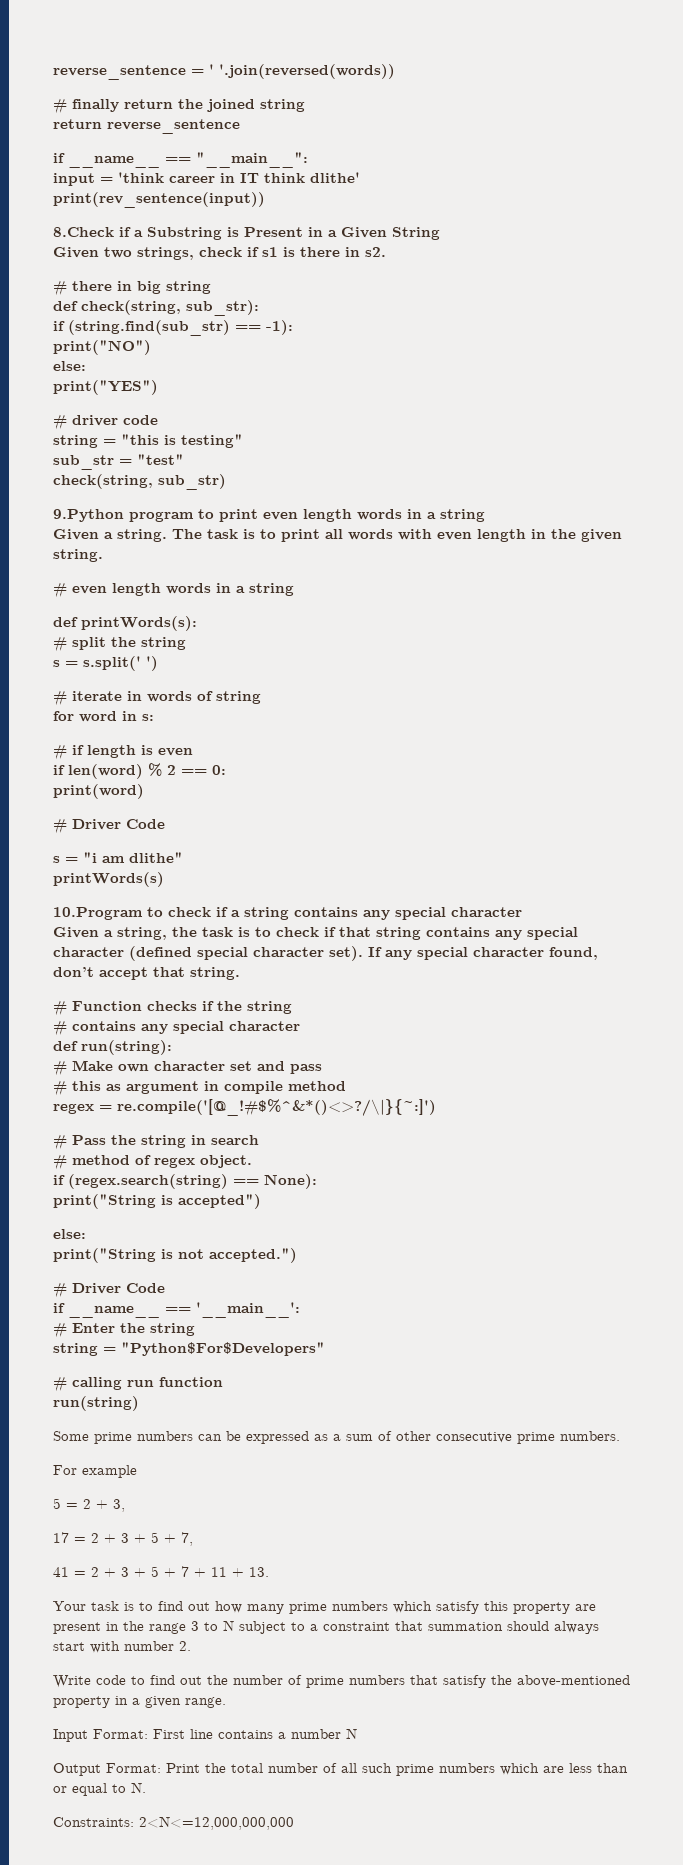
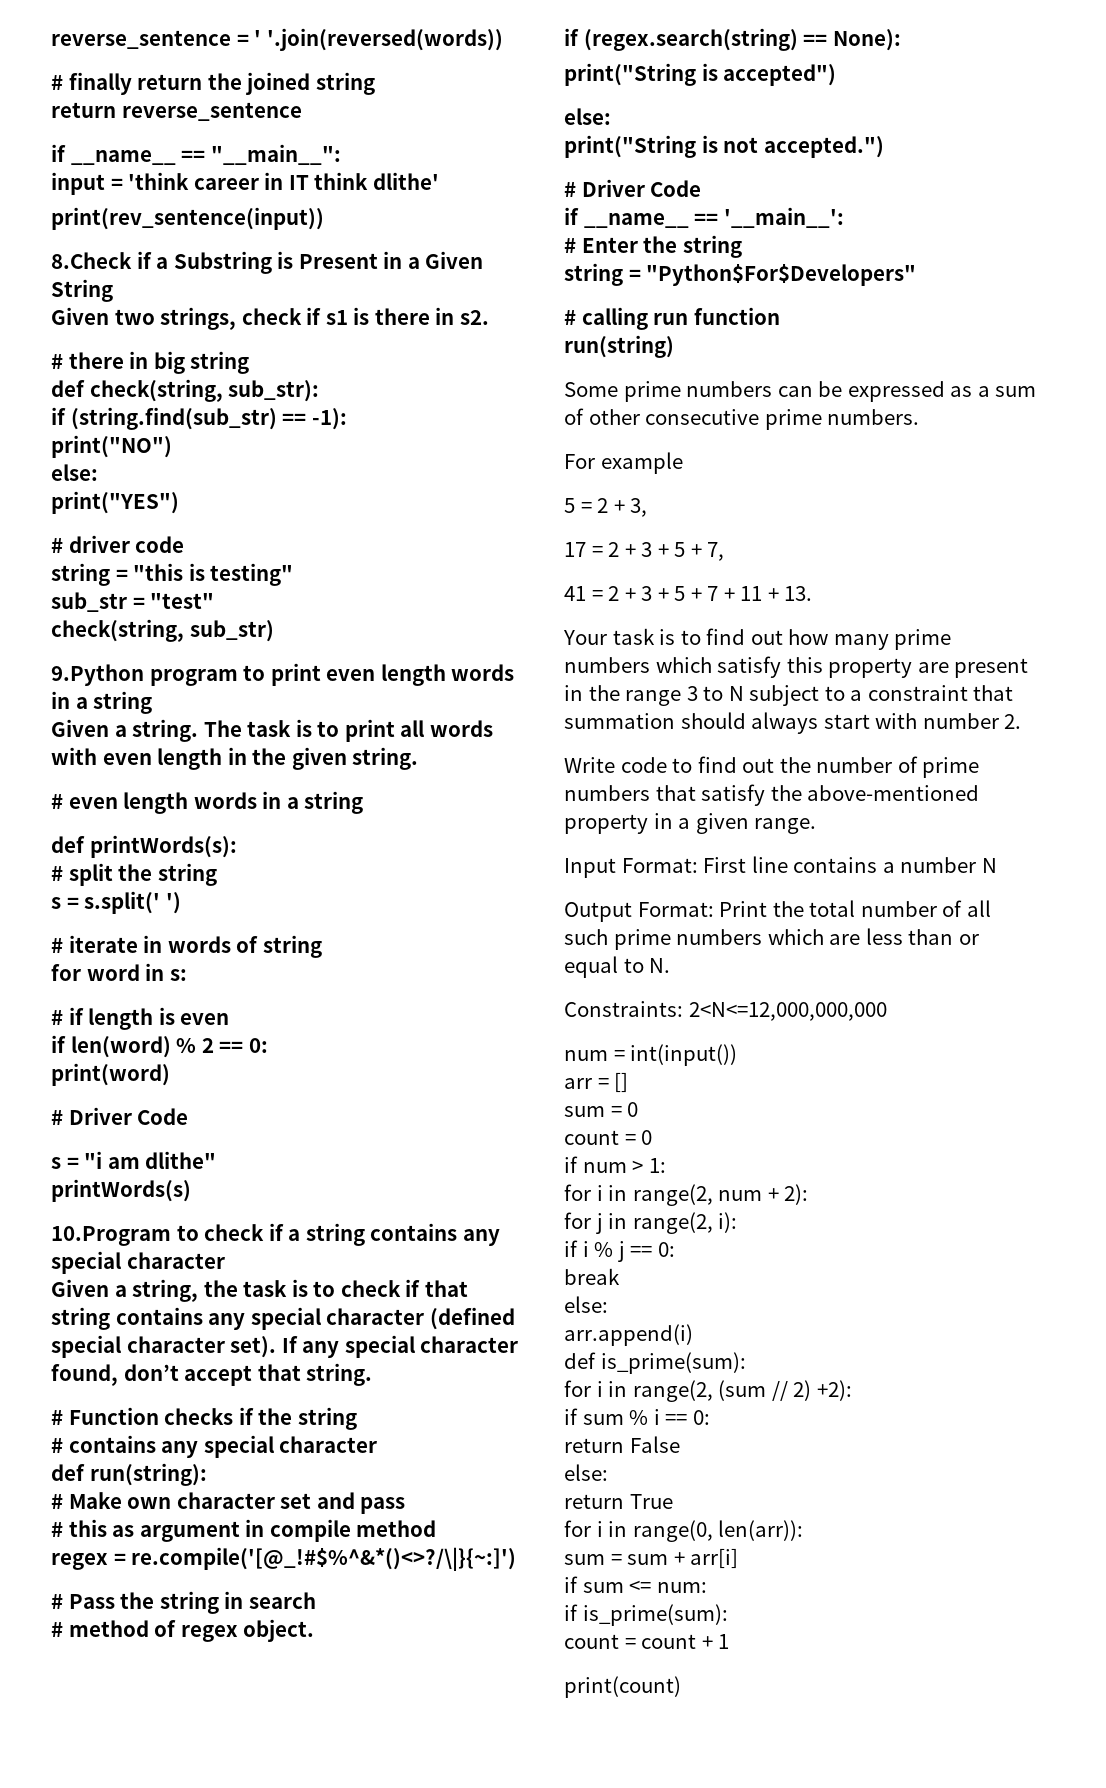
(294, 1823) none -> [564,1044,738,1066] [564,1072,629,1093] [564,1102,639,1117] [564,1130,653,1145] [564,1156,666,1173] [564,1184,809,1206] [564,1212,738,1234] [564,1240,675,1262] [564,1268,620,1285] [564,1296,608,1313] [564,1324,693,1346] [564,1352,746,1374] [564,1380,852,1402] [564,1408,710,1425] [564,1436,680,1453] [564,1464,608,1481] [564,1494,673,1509] [564,1520,804,1542] [564,1548,739,1569] [564,1576,707,1593] [564,1604,728,1626] [564,1634,730,1649] [564,1676,681,1698] // num = int(input()) // arr = [] // sum = 0 // count = 0 // if num > 1: // for i in range(2, num + 2): // for j in range(2, i): // if i % j == 0: // break // else: // arr.append(i) // def is_prime(sum): // for i in range(2, (sum // 2) +2): // if sum % i == 0: // return False // else: // return True // for i in range(0, len(arr)): // sum = sum + arr[i] // if sum <= num: // if is_prime(sum): // count = count + 1 // print(count)

